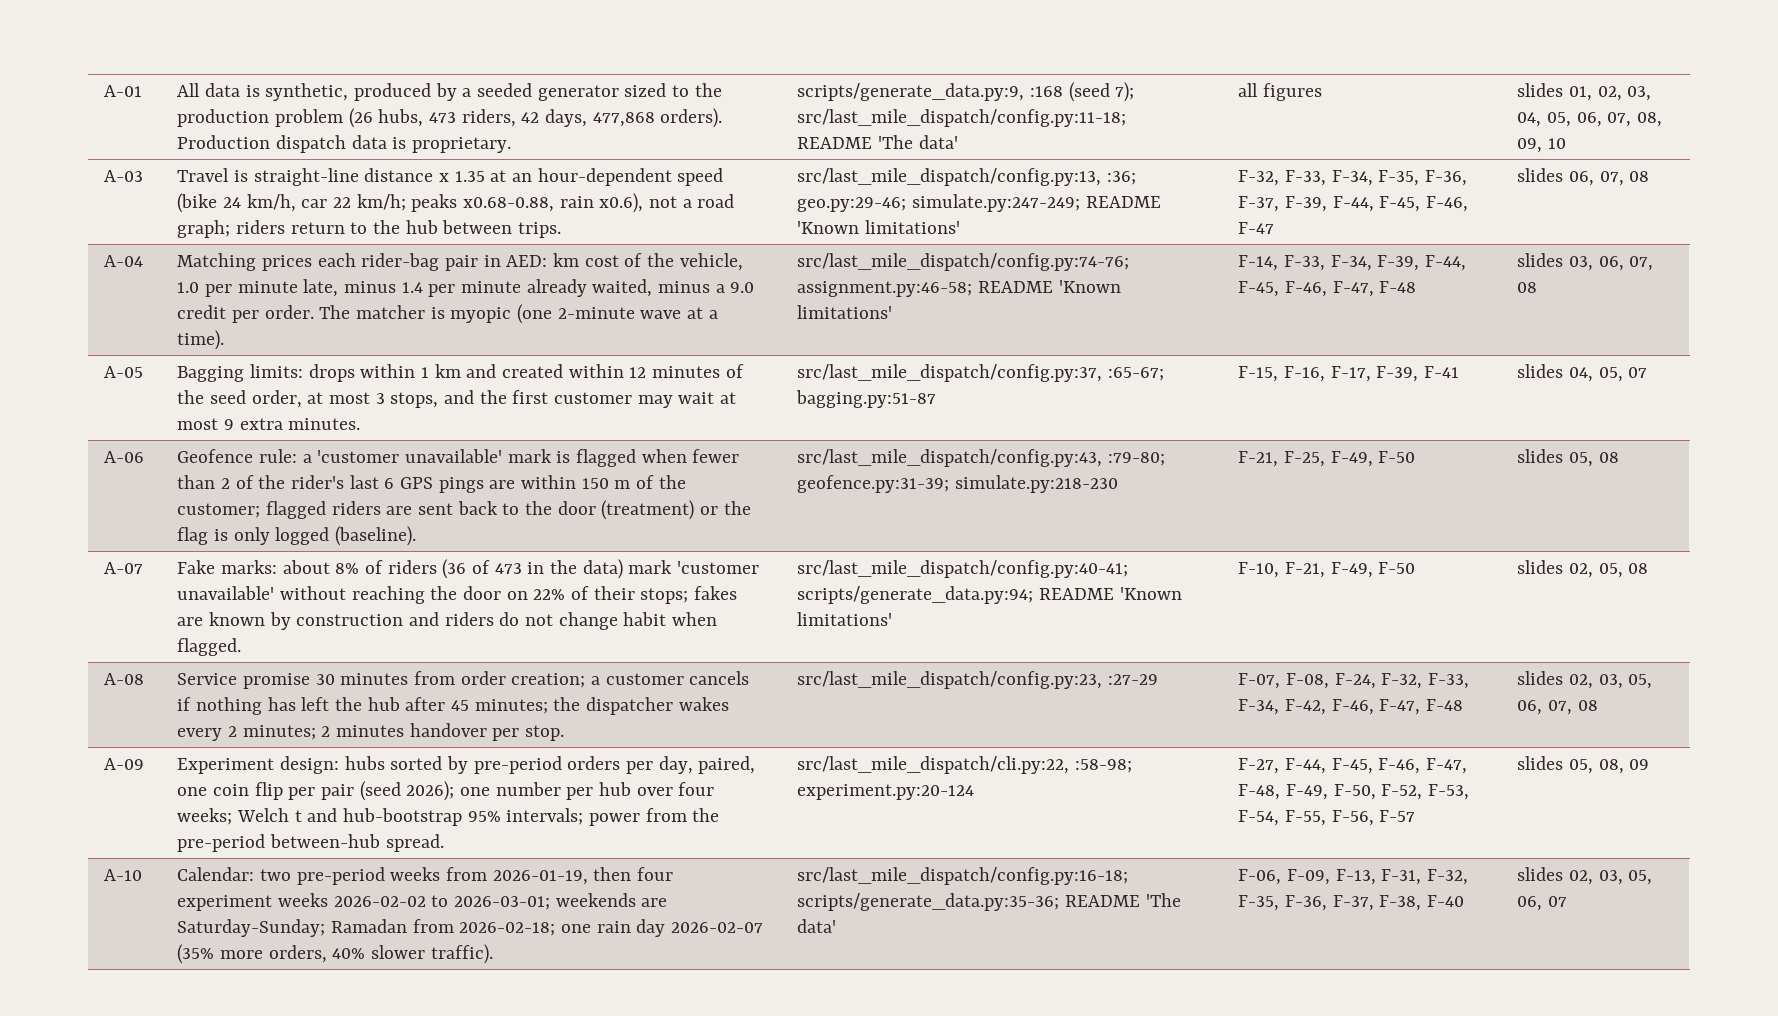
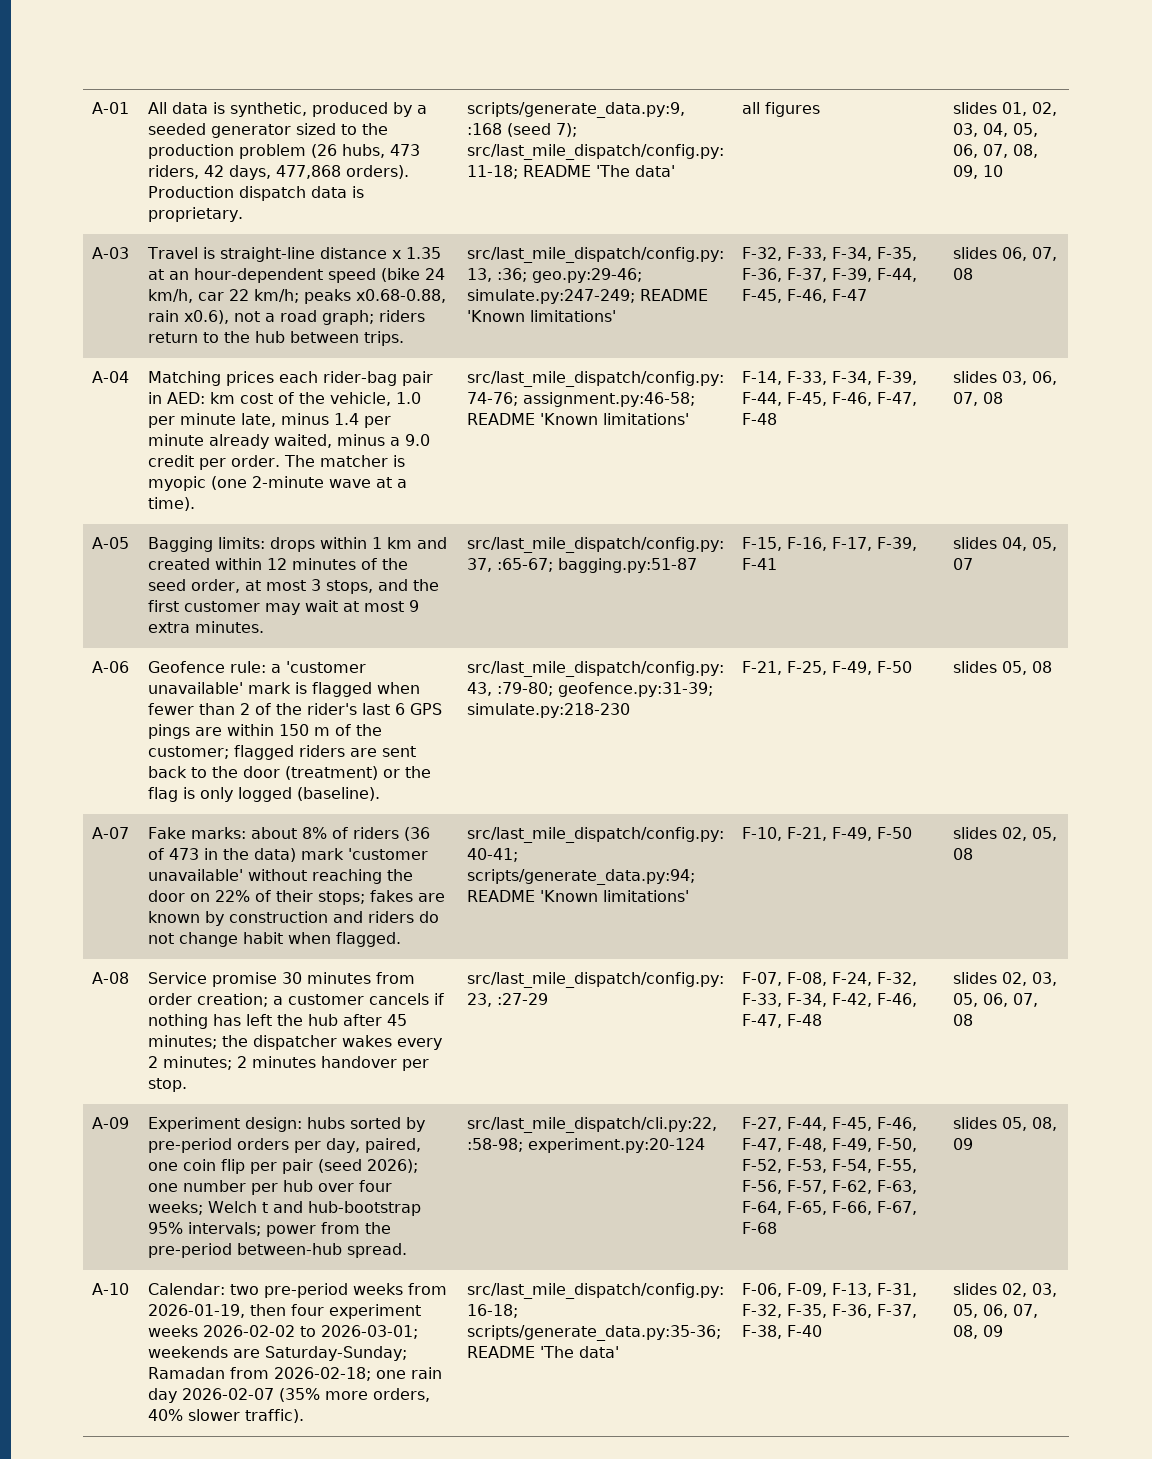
[1379,810,1416,822] F-57 -> [787,1180,918,1194] [742,1201,918,1215] [742,1222,778,1234] F-57, F-62, F-63, F-64, F-65, F-66, F-67, F-68
[1548,896,1568,907] 07 -> [1013,1304,1039,1318] [953,1325,1004,1339] 07, 08, 09

